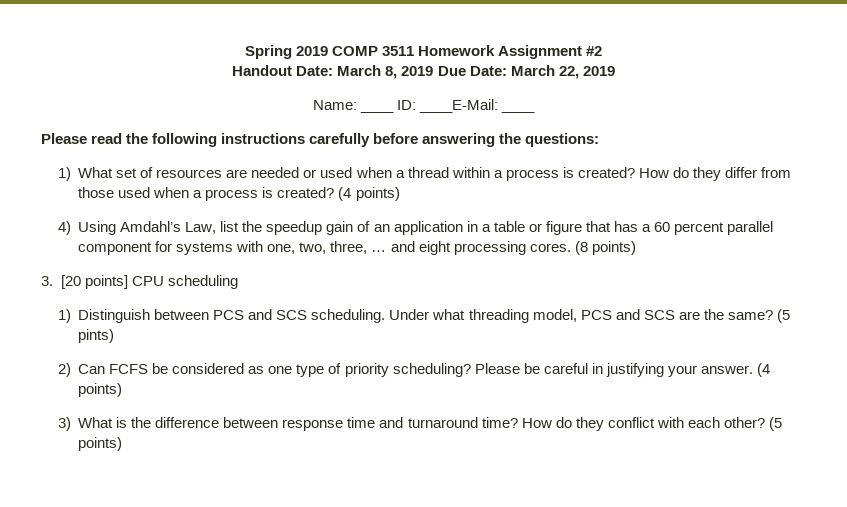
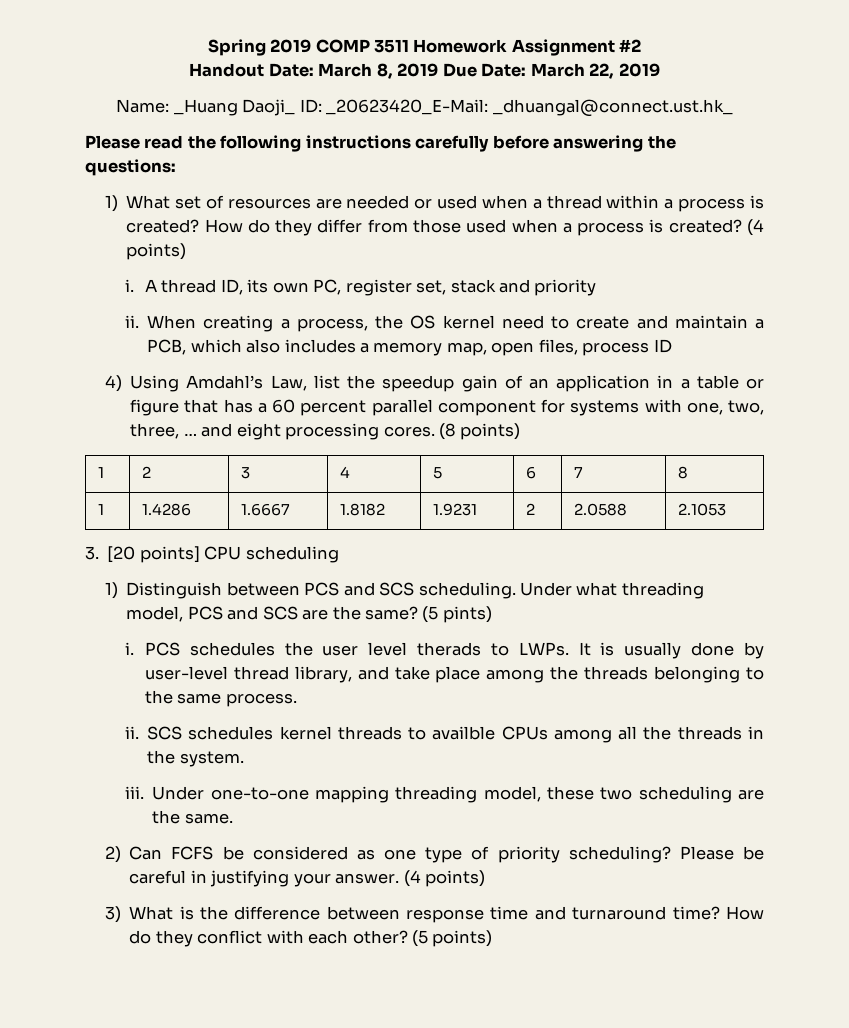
[359,110,394,113] [397,99,536,113] ____ ID: ____E-Mail: ____ -> [173,99,733,117] _Huang Daoji_ ID: _20623420_E-Mail: _dhuangal@connect.ust.hk_
(400, 194) none -> [124,279,597,296] [124,315,765,332] [147,339,672,356] // i. A thread ID, its own PC, register set, stack and priority // ii. When creating a process, the OS kernel need to create and maintain a PCB, which also includes a memory map, open files, process ID
(636, 248) none -> [98,467,105,478] [142,466,152,478] [241,467,251,479] [340,466,351,478] [433,467,443,479] [526,466,537,479] [574,467,584,478] [678,466,689,479] [98,504,105,515] [142,503,192,516] [241,503,291,516] [340,503,386,516] [433,503,478,516] [526,503,536,515] [574,503,628,516] [678,503,727,516] // 1 | 2 | 3 | 4 | 5 | 6 | 7 | 8 // 1 | 1.4286 | 1.6667 | 1.8182 | 1.9231 | 2 | 2.0588 | 2.1053
(115, 336) none -> [124,642,764,659] [144,666,765,683] [144,690,297,707] [124,726,764,743] [147,750,244,767] [124,786,765,803] [152,810,233,824] // i. PCS schedules the user level therads to LWPs. It is usually done by user-level thread library, and take place among the threads belonging to the same process. // ii. SCS schedules kernel threads to availble CPUs among all the threads in the system. // iii. Under one-to-one mapping threading model, these two scheduling are the same.

